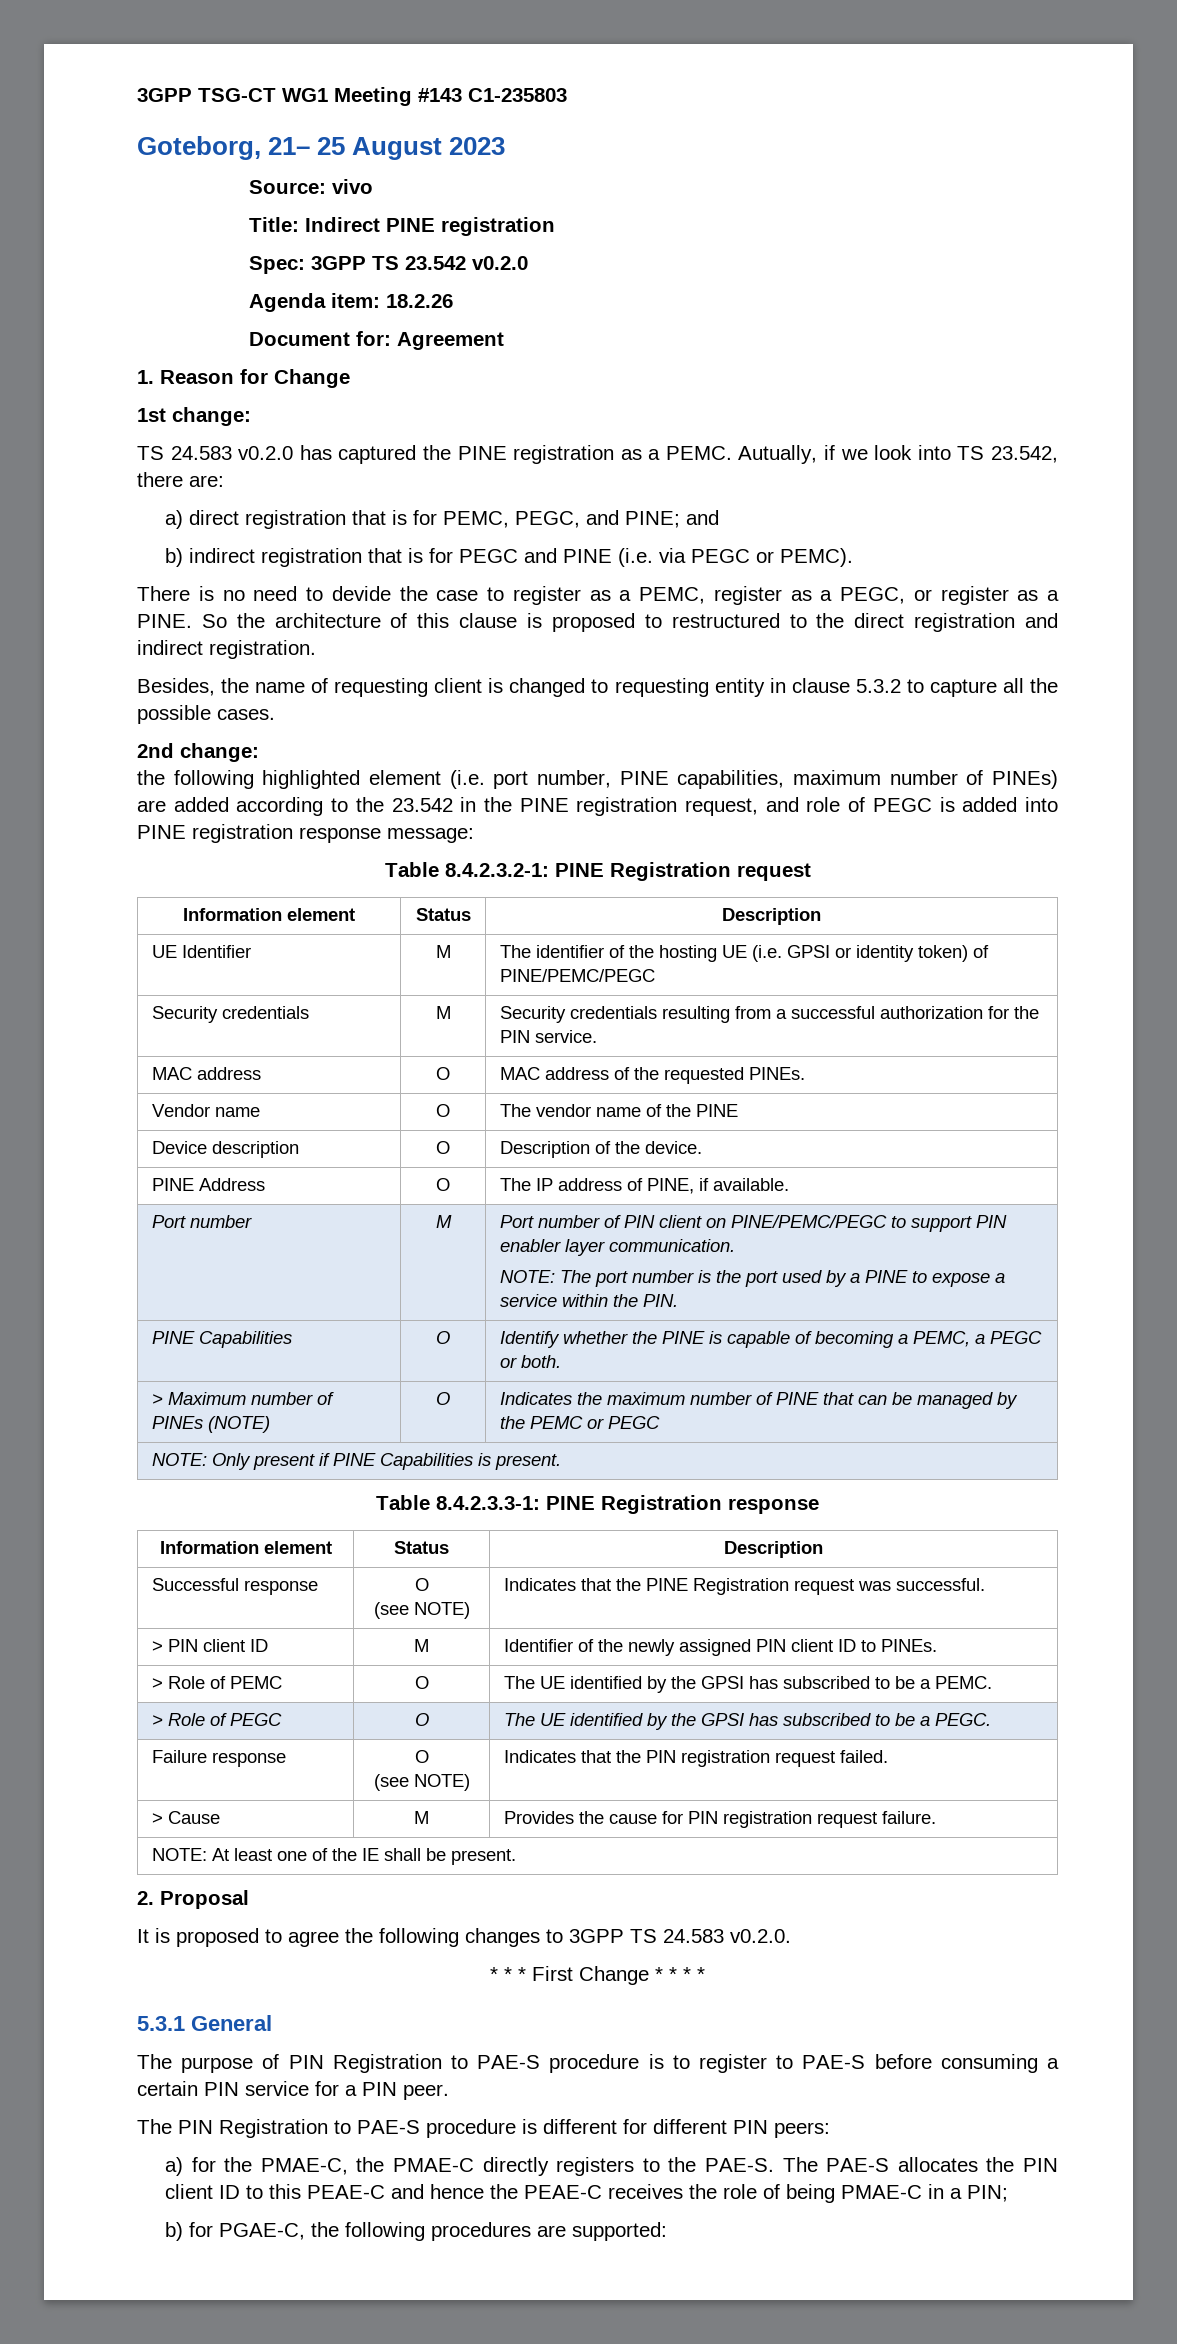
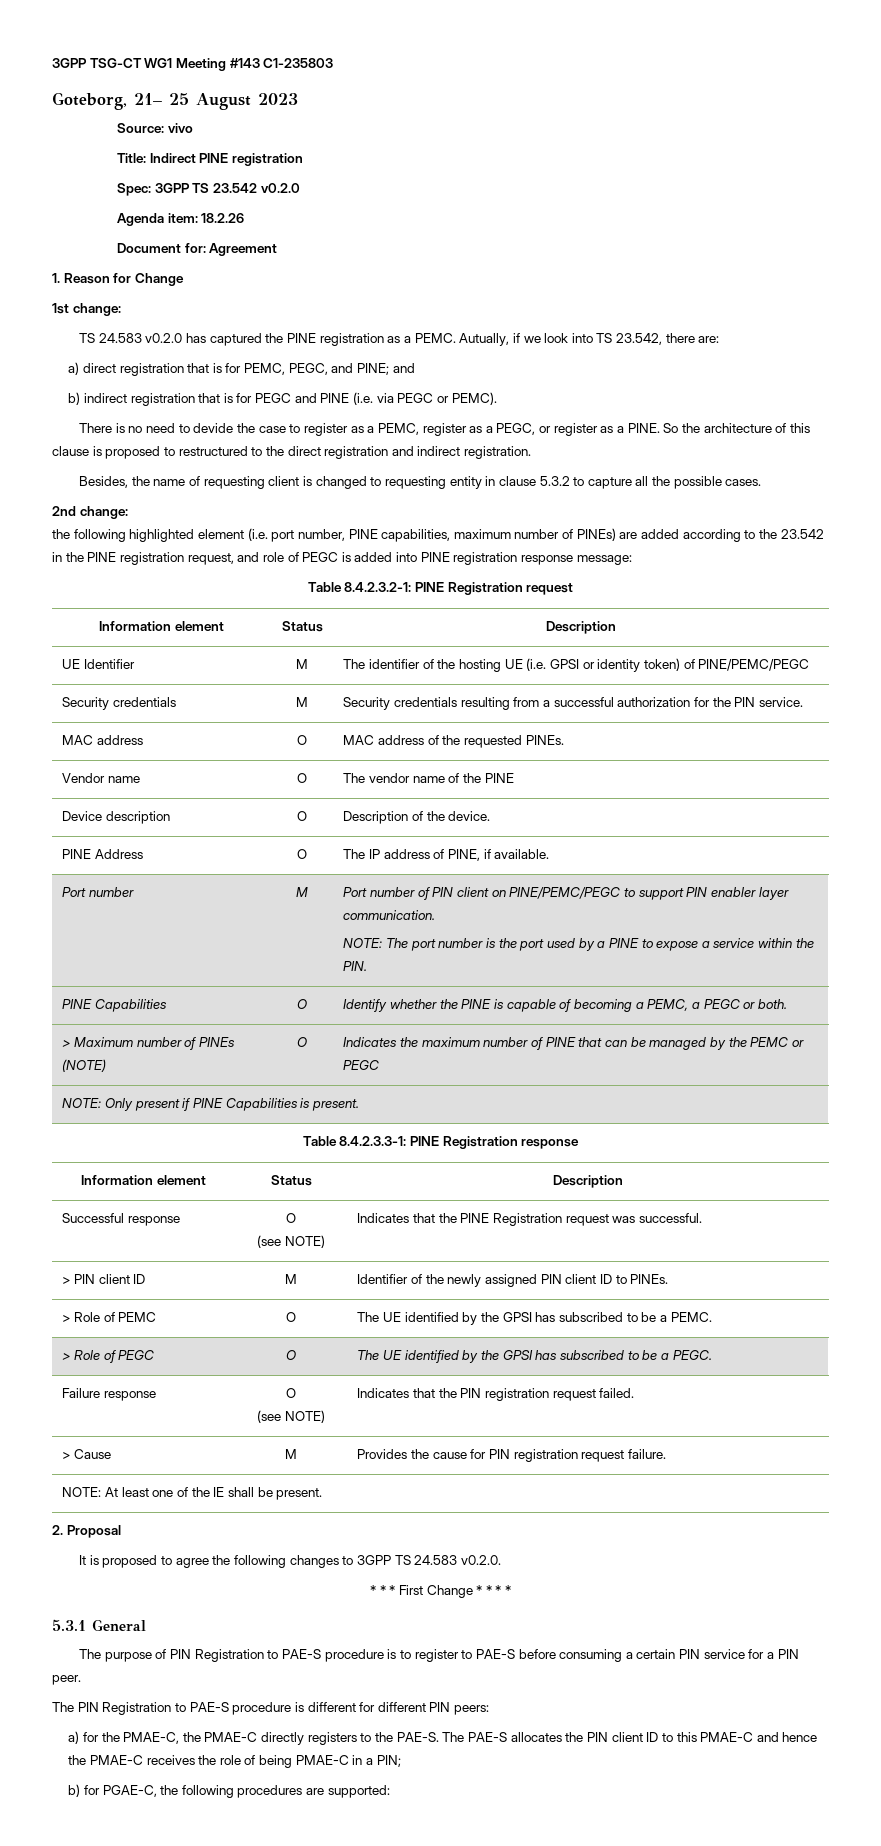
[307,2185,386,2199] PEAE-C -> [700,1732,754,1742] PMAE-C
[524,2185,603,2199] PEAE-C -> [89,1755,143,1765] PMAE-C

